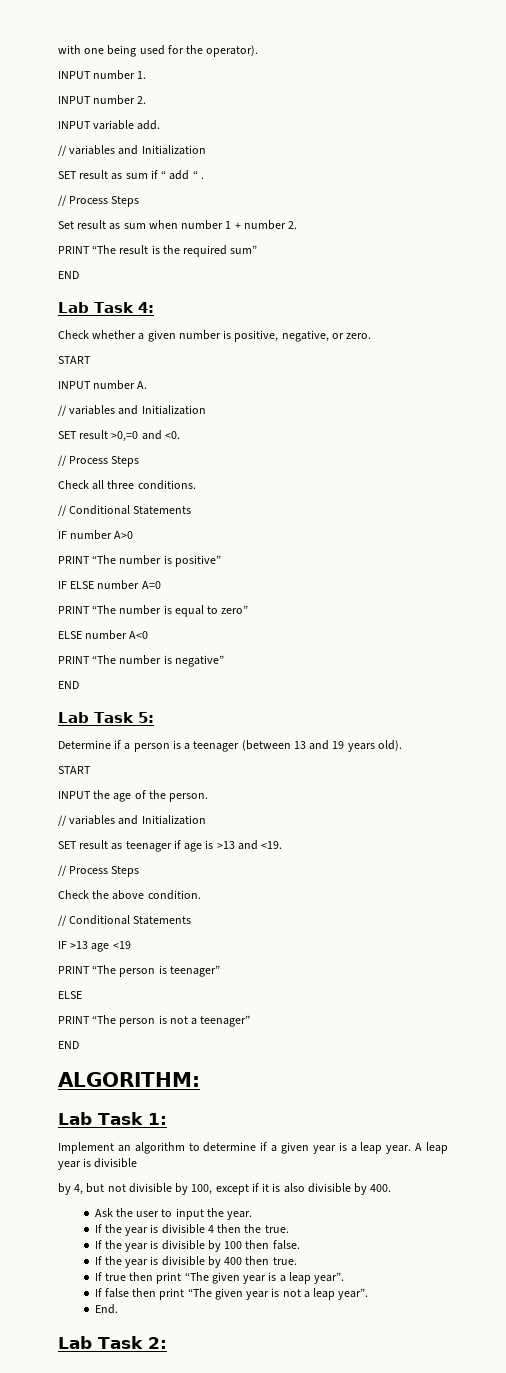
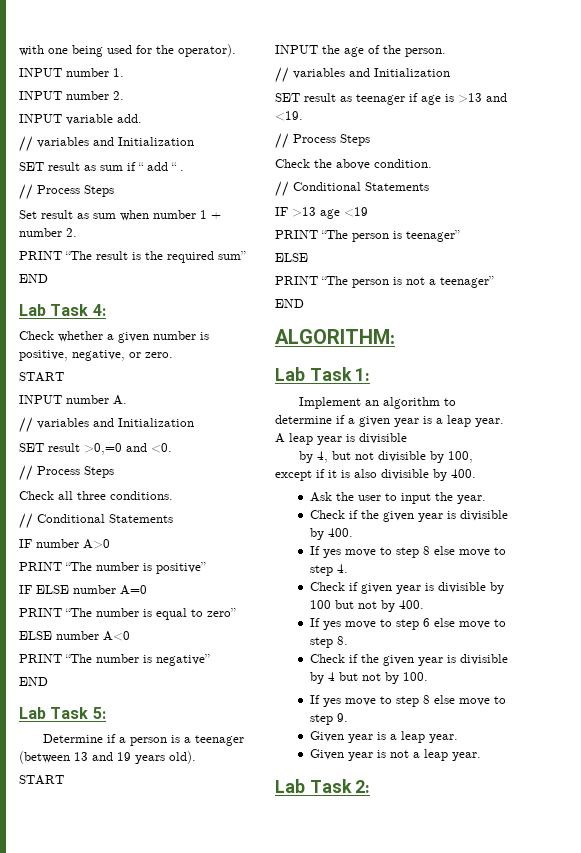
[94,1224,289,1236] [94,1240,122,1249] If the year is divisible 4 then the true. // If the -> [309,510,508,522] [309,528,353,540] [309,546,506,558] [309,564,348,576] [309,582,392,594] Check if the given year is divisible by 400. // If yes move to step 8 else move to step 4. // Check if given
[245,1240,300,1250] [94,1256,297,1268] [94,1272,345,1284] [94,1288,243,1300] then false. // If the year is divisible by 400 then true. // If true then print “The given year is a leap year”. // If false then print “The given -> [334,600,424,612] [309,618,506,630] [309,636,348,648] [309,654,508,666] [309,672,428,684] [309,695,506,707] [309,713,348,725] [309,731,458,743] [309,749,344,760] but not by 400. // If yes move to step 6 else move to step 8. // Check if the given year is divisible by 4 but not by 100. // If yes move to step 8 else move to step 9. // Given year is a leap year. // Given
[338,1288,369,1300] [94,1304,118,1314] year”. // End. -> [451,752,481,761] year.

